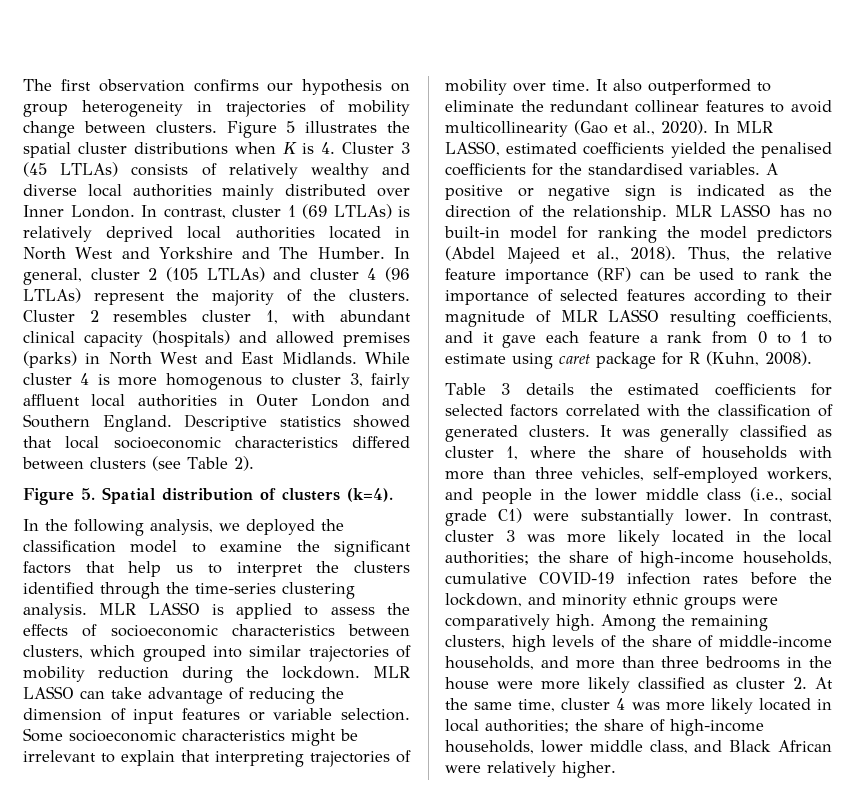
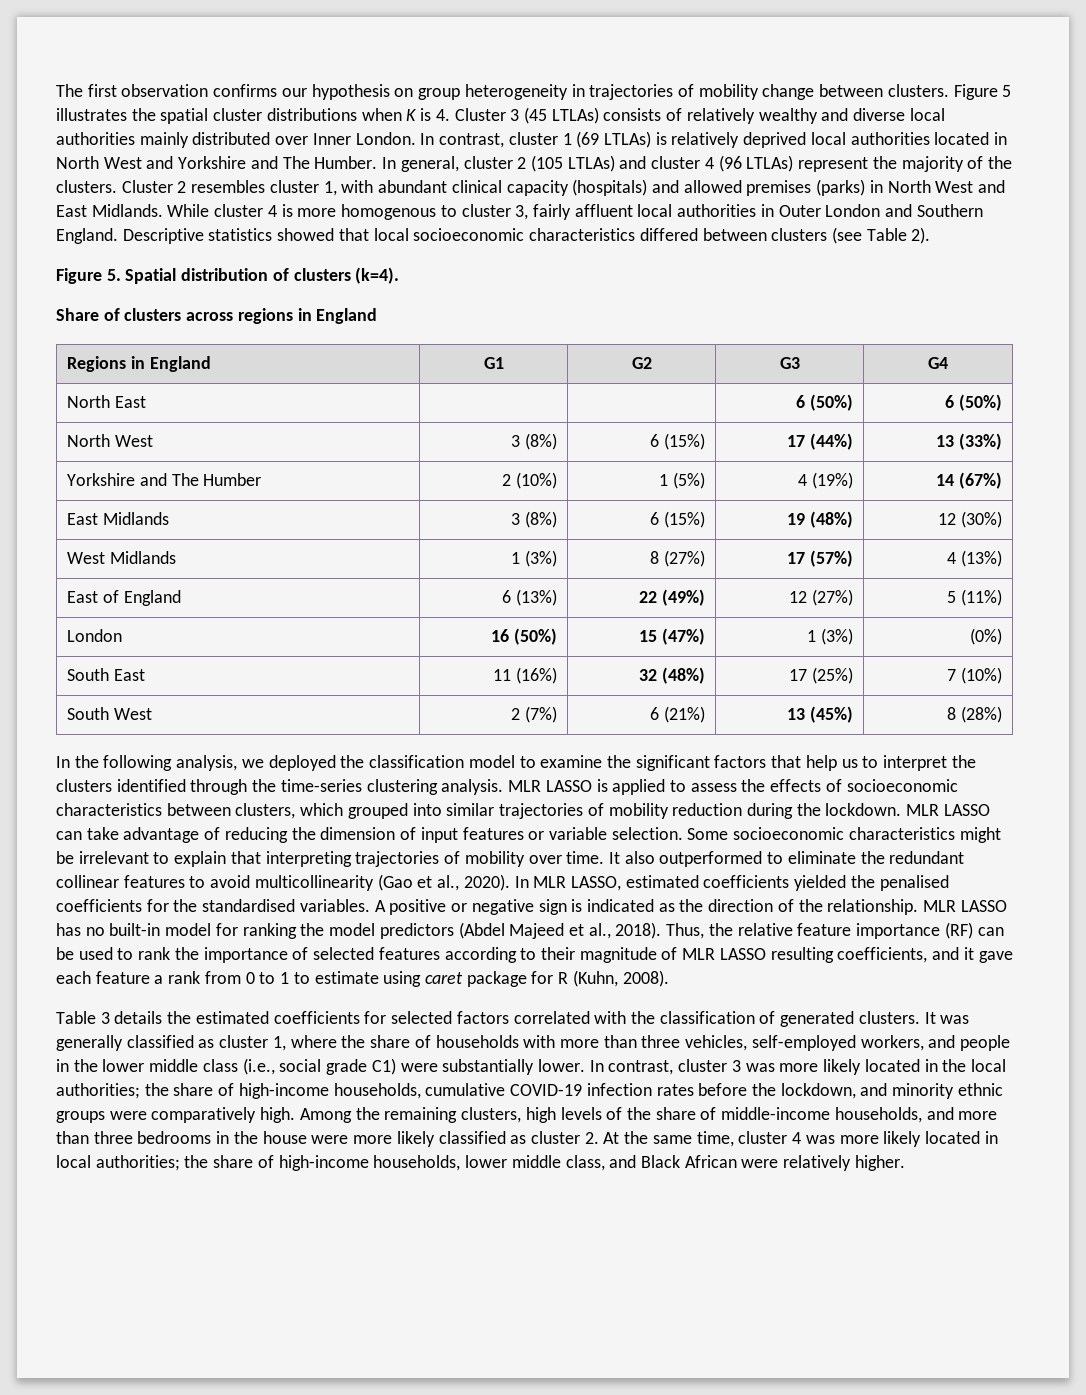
(393, 495) none -> [56,308,378,324] [67,356,211,372] [483,357,504,369] [631,357,652,369] [779,357,800,369] [928,357,948,369] [67,395,146,408] [796,394,853,411] [945,394,1002,411] [67,434,153,447] [511,433,557,450] [650,433,705,450] [787,433,853,450] [936,433,1002,450] [67,473,262,486] [502,472,557,489] [659,472,705,489] [798,472,853,489] [936,472,1002,489] [67,512,169,525] [511,511,557,528] [650,511,705,528] [787,511,853,528] [938,511,1002,528] [67,551,176,564] [511,550,557,567] [650,550,705,567] [787,550,853,567] [947,550,1002,567] [67,590,181,606] [502,589,557,606] [639,589,705,606] [789,589,853,606] [947,589,1002,606] [67,629,123,642] [491,628,557,645] [639,628,705,645] [807,628,853,645] [969,628,1002,645] [67,668,145,681] [493,667,557,684] [639,667,705,684] [789,667,853,684] [947,667,1002,684] [67,707,152,720] [511,706,557,723] [650,706,705,723] [787,706,853,723] [947,706,1002,723] // Share of clusters across regions in England // Regions in England | G1 | G2 | G3 | G4 // North East | | | 6 (50%) | 6 (50%) // North West | 3 (8%) | 6 (15%) | 17 (44%) | 13 (33%) // Yorkshire and The Humber | 2 (10%) | 1 (5%) | 4 (19%) | 14 (67%) // East Midlands | 3 (8%) | 6 (15%) | 19 (48%) | 12 (30%) // West Midlands | 1 (3%) | 8 (27%) | 17 (57%) | 4 (13%) // East of England | 6 (13%) | 22 (49%) | 12 (27%) | 5 (11%) // London | 16 (50%) | 15 (47%) | 1 (3%) | (0%) // South East | 11 (16%) | 32 (48%) | 17 (25%) | 7 (10%) // South West | 2 (7%) | 6 (21%) | 13 (45%) | 8 (28%)

